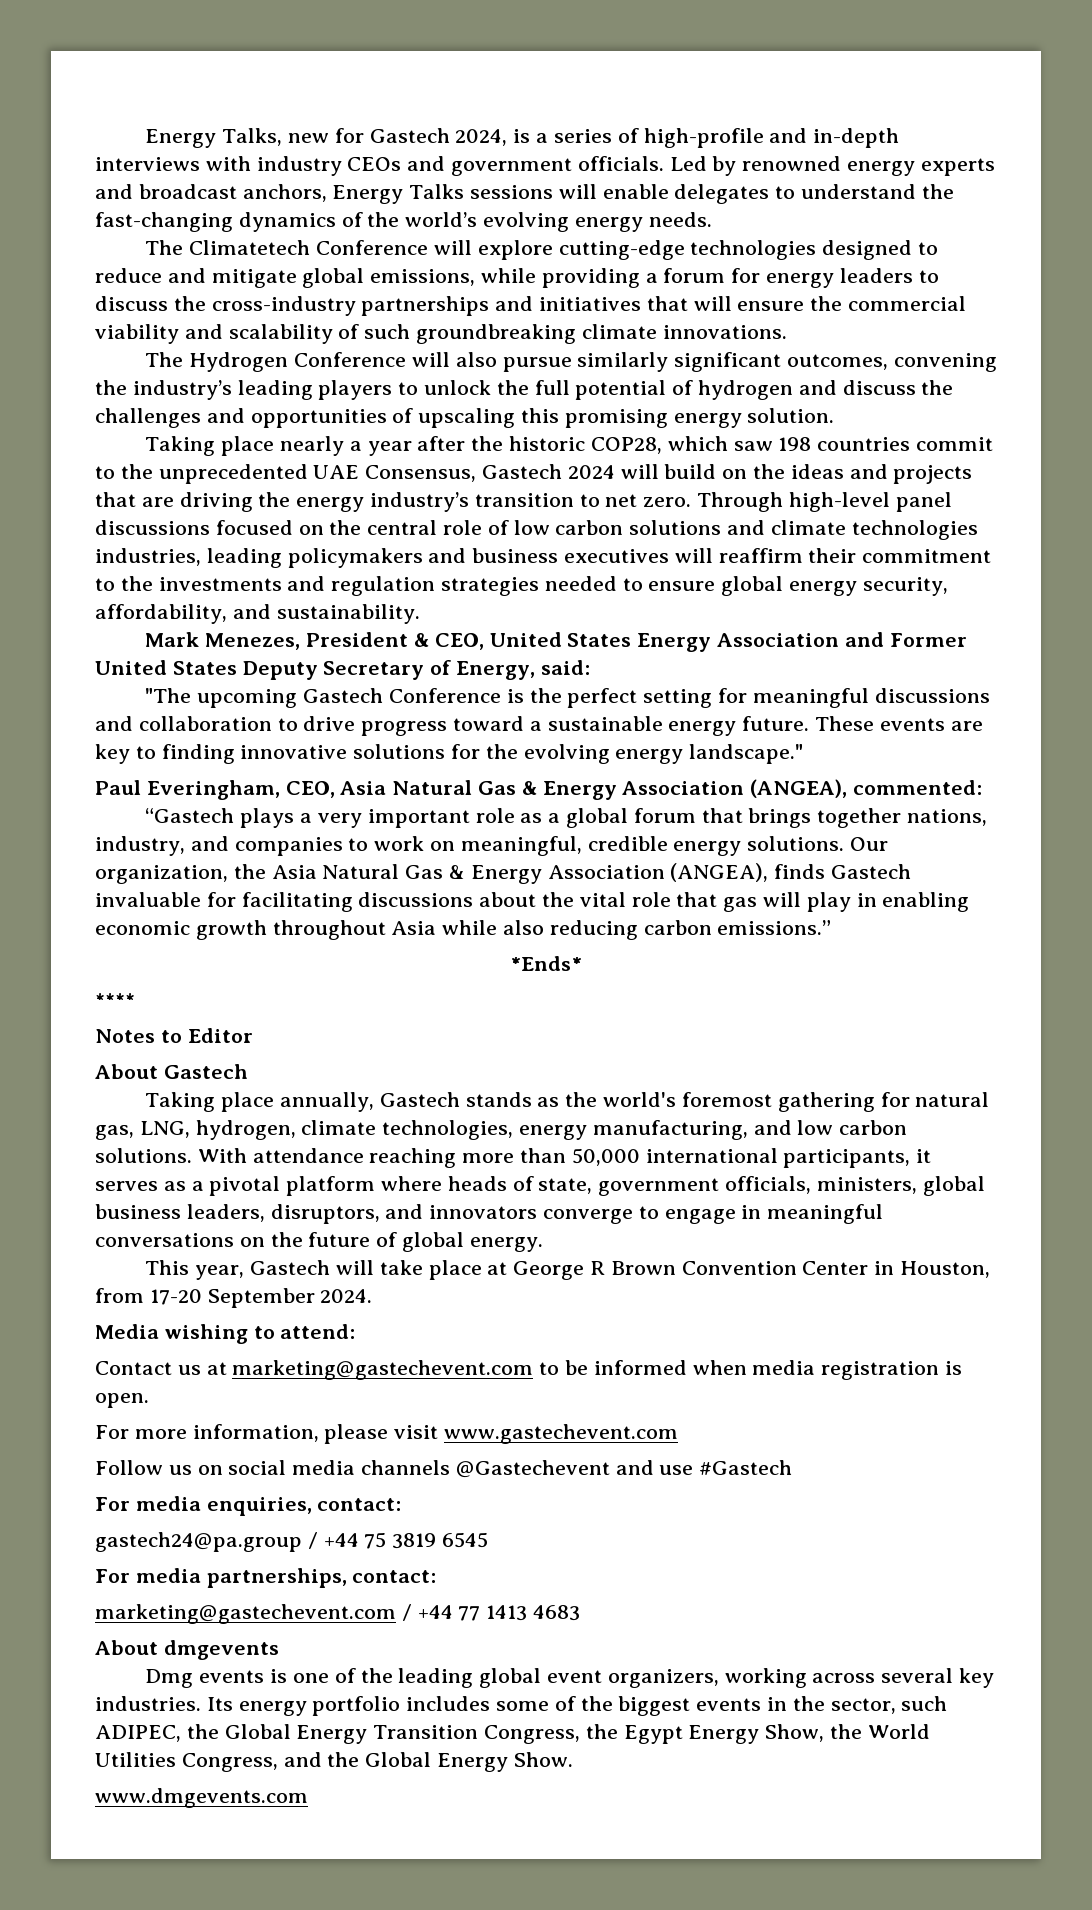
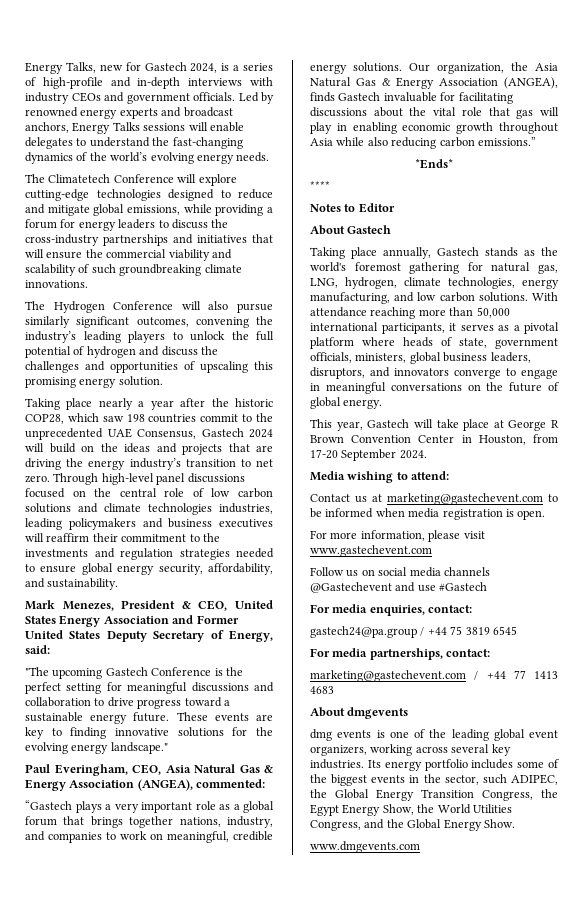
[145,1669,194,1688] Dmg -> [310,729,332,741] dmg

